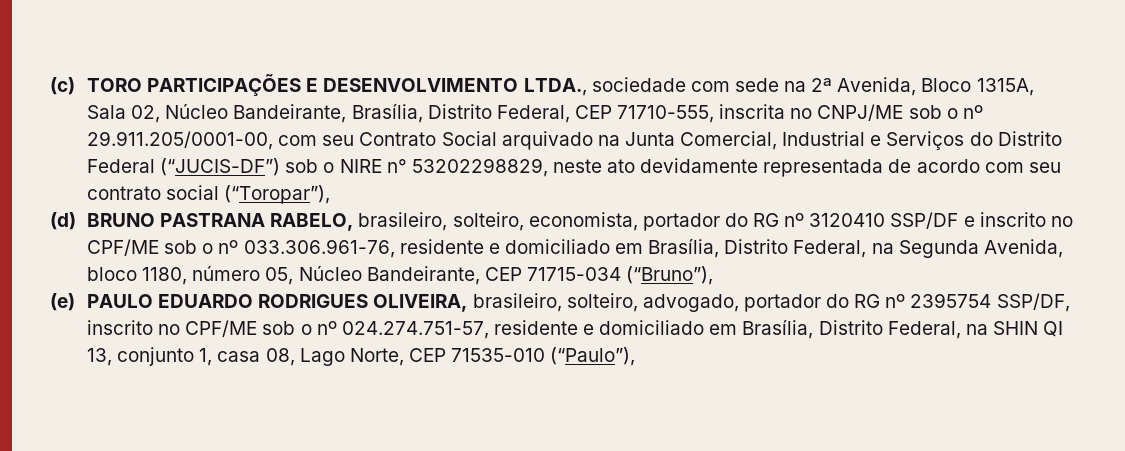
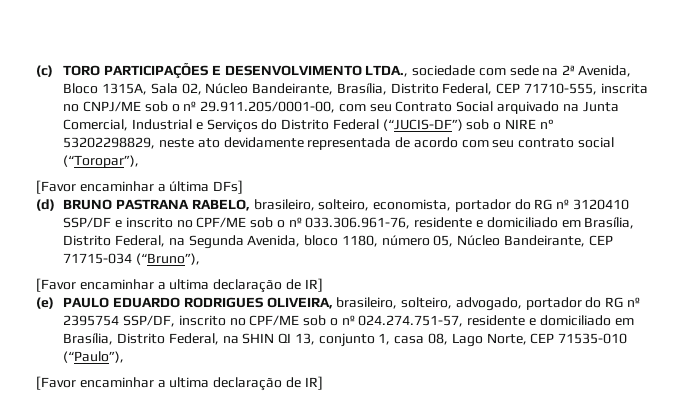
(331, 194) none -> [36,180,244,194] // [Favor encaminhar a última DFs]
(714, 275) none -> [36,278,323,293] // [Favor encaminhar a ultima declaração de IR]
(636, 356) none -> [36,376,323,391] // [Favor encaminhar a ultima declaração de IR]

